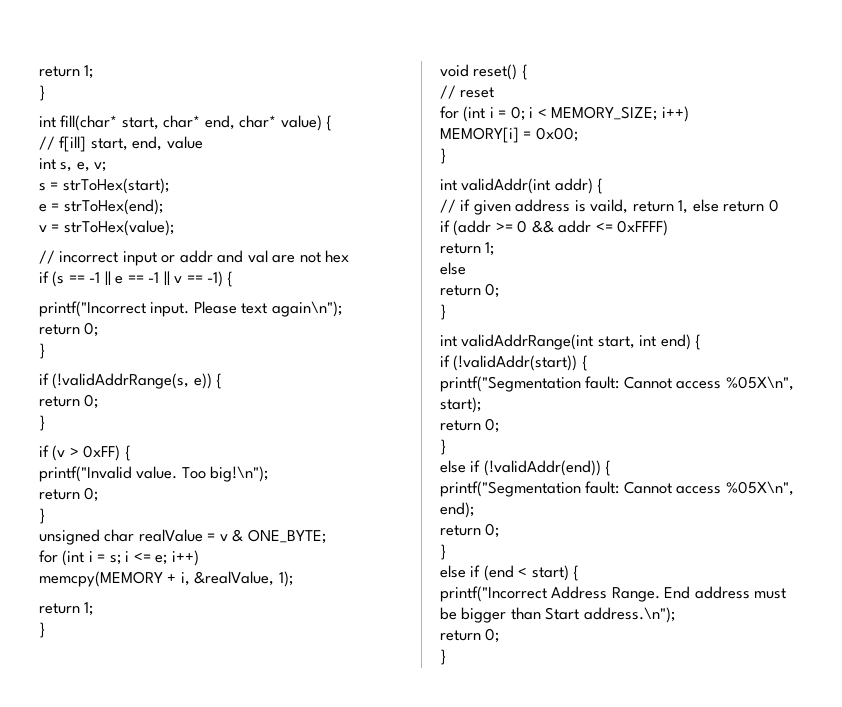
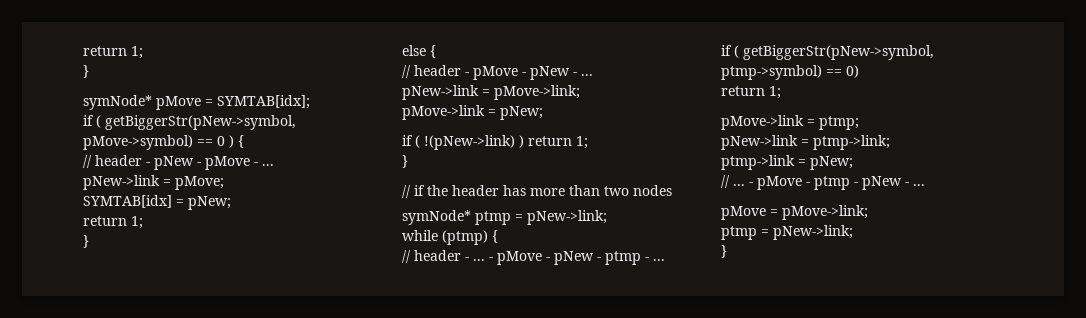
[39,65,94,79] [39,85,45,101] [39,115,333,131] [39,136,203,152] [39,158,107,172] [39,178,169,194] [39,199,163,215] [39,220,174,236] [39,250,350,266] [39,271,234,287] [39,301,342,317] [39,322,99,337] [39,343,45,359] [39,373,223,389] [39,394,99,409] [39,415,45,431] [39,445,131,461] [39,466,269,482] [39,487,99,502] [39,508,45,524] [39,529,326,545] [39,550,199,566] [39,571,293,587] [39,602,94,616] [39,622,45,638] [440,64,528,80] [440,85,495,99] [440,106,689,122] [440,127,578,143] [440,148,446,164] [440,178,604,194] [440,199,779,215] [440,220,669,236] [440,242,495,256] [440,262,466,275] [440,283,500,298] [440,304,446,320] [440,334,702,350] [440,355,588,371] [440,376,794,392] [440,397,481,413] [440,418,500,433] [440,439,446,455] [440,460,612,476] [440,481,794,497] [440,502,474,518] [440,523,500,538] [440,544,446,560] [440,565,580,581] [440,586,787,602] [440,607,675,623] [440,628,500,643] return 1; // } // int fill(char* start, char* end, char* value) { // // f[ill] start, end, value // int s, e, v; // s = strToHex(start); // e = strToHex(end); // v = strToHex(value); // // incorrect input or addr and val are not hex // if (s == -1 || e == -1 || v == -1) { // printf("Incorrect input. Please text again\n"); // return 0; // } // if (!validAddrRange(s, e)) { // return 0; // } // if (v > 0xFF) { // printf("Invalid value. Too big!\n"); // return 0; // } // unsigned char realValue = v & ONE_BYTE; // for (int i = s; i <= e; i++) // memcpy(MEMORY + i, &realValue, 1); // return 1; // } // void reset() { // // reset // for (int i = 0; i < MEMORY_SIZE; i++) // MEMORY[i] = 0x00; // } // int validAddr(int addr) { // // if given address is vaild, return 1, else return 0 // if (addr >= 0 && addr <= 0xFFFF) // return 1; // else // return 0; // } // int validAddrRange(int start, int end) { // if (!validAddr(start)) { // printf("Segmentation fault: Cannot access %05X\n", start); // return 0; // } // else if (!validAddr(end)) { // printf("Segmentation fault: Cannot access %05X\n", end); // return 0; // } // else if (end < start) { // printf("Incorrect Address Range. End address must be bigger than Start address.\n"); // return 0; -> [83,46,143,59] [83,65,89,78] [83,95,310,110] [83,115,296,130] [83,135,244,150] [83,155,274,170] [83,175,224,190] [83,195,231,210] [83,216,143,229] [83,235,89,248] [402,45,436,58] [402,65,593,80] [402,85,580,100] [402,105,543,120] [402,135,588,150] [402,155,408,168] [402,185,672,198] [402,210,607,225] [402,230,498,245] [402,250,665,265] [721,45,934,60] [721,65,859,80] [721,86,781,99] [721,115,859,130] [721,135,890,150] [721,155,853,170] [721,175,925,190] [721,205,868,220] [721,225,853,240] return 1; // } // symNode* pMove = SYMTAB[idx]; // if ( getBiggerStr(pNew->symbol, pMove->symbol) == 0 ) { // // header - pNew - pMove - ... // pNew->link = pMove; // SYMTAB[idx] = pNew; // return 1; // } // else { // // header - pMove - pNew - ... // pNew->link = pMove->link; // pMove->link = pNew; // if ( !(pNew->link) ) return 1; // } // // if the header has more than two nodes // symNode* ptmp = pNew->link; // while (ptmp) { // // header - ... - pMove - pNew - ptmp - ... // if ( getBiggerStr(pNew->symbol, ptmp->symbol) == 0) // return 1; // pMove->link = ptmp; // pNew->link = ptmp->link; // ptmp->link = pNew; // // ... - pMove - ptmp - pNew - ... // pMove = pMove->link; // ptmp = pNew->link;

